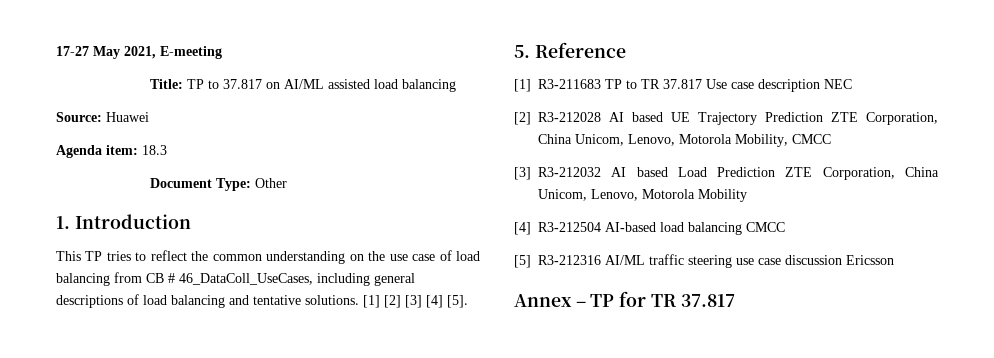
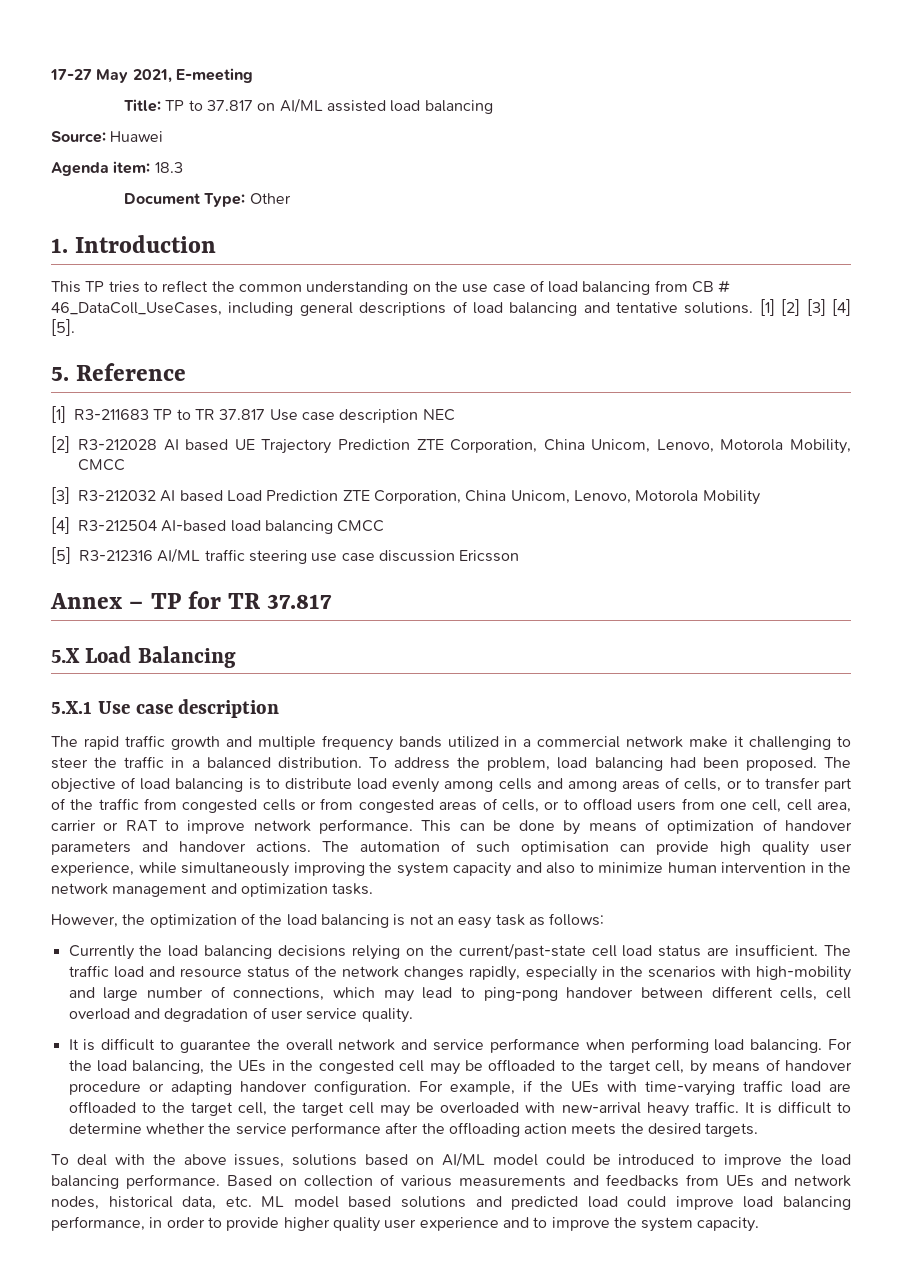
(735, 300) none -> [51,646,236,668] [51,699,280,718] [51,735,851,751] [51,756,851,771] [51,777,852,793] [51,798,852,813] [51,819,852,835] [51,840,852,856] [51,862,851,877] [51,883,374,897] [51,913,605,929] [68,943,851,960] [68,965,852,981] [68,986,851,1002] [68,1007,413,1023] [68,1038,853,1053] [68,1059,853,1075] [68,1080,852,1096] [68,1101,852,1117] [68,1122,759,1137] [51,1152,851,1168] [51,1174,851,1189] [51,1196,851,1210] [51,1216,760,1232] // 5.X Load Balancing // 5.X.1 Use case description // The rapid traffic growth and multiple frequency bands utilized in a commercial network make it challenging to steer the traffic in a balanced distribution. To address the problem, load balancing had been proposed. The objective of load balancing is to distribute load evenly among cells and among areas of cells, or to transfer part of the traffic from congested cells or from congested areas of cells, or to offload users from one cell, cell area, carrier or RAT to improve network performance. This can be done by means of optimization of handover parameters and handover actions. The automation of such optimisation can provide high quality user experience, while simultaneously improving the system capacity and also to minimize human intervention in the network management and optimization tasks. // However, the optimization of the load balancing is not an easy task as follows: // Currently the load balancing decisions relying on the current/past-state cell load status are insufficient. The traffic load and resource status of the network changes rapidly, especially in the scenarios with high-mobility and large number of connections, which may lead to ping-pong handover between different cells, cell overload and degradation of user service quality. // It is difficult to guarantee the overall network and service performance when performing load balancing. For the load balancing, the UEs in the congested cell may be offloaded to the target cell, by means of handover procedure or adapting handover configuration. For example, if the UEs with time-varying traffic load are offloaded to the target cell, the target cell may be overloaded with new-arrival heavy traffic. It is difficult to determine whether the service performance after the offloading action meets the desired targets. // To deal with the above issues, solutions based on AI/ML model could be introduced to improve the load balancing performance. Based on collection of various measurements and feedbacks from UEs and network nodes, historical data, etc. ML model based solutions and predicted load could improve load balancing performance, in order to provide higher quality user experience and to improve the system capacity.

